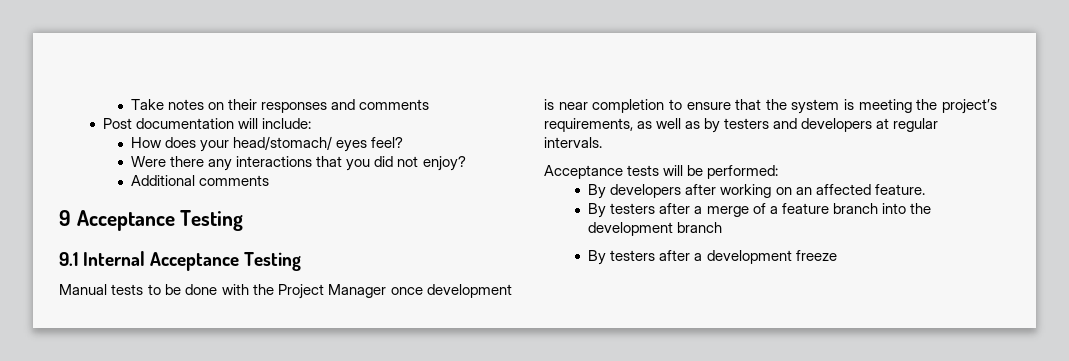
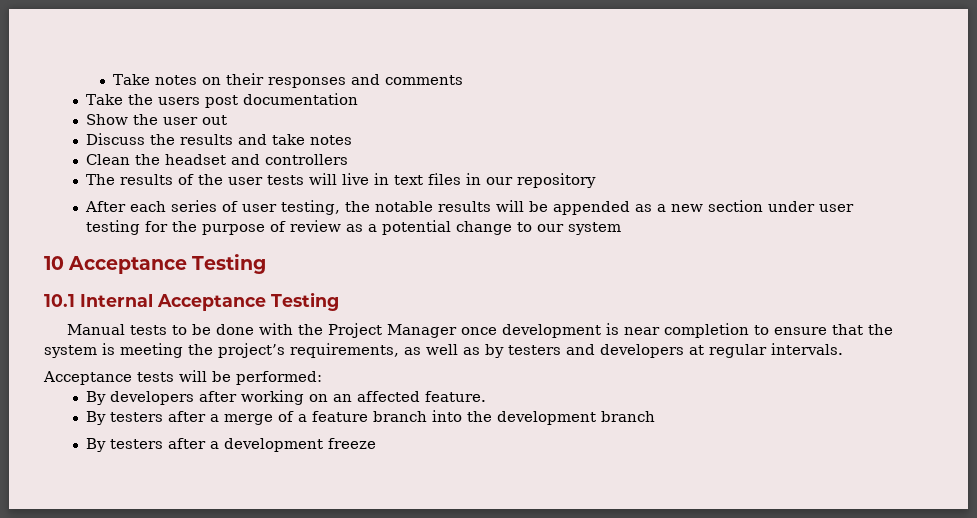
[103,118,312,129] [131,136,404,152] [131,156,466,171] [131,175,270,186] [59,210,244,231] [59,252,78,266] Post documentation will include: // How does your head/stomach/ eyes feel? // Were there any interactions that you did not enjoy? // Additional comments // 9 Acceptance Testing // 9.1 -> [86,93,359,108] [86,114,228,125] [86,133,353,145] [86,154,349,165] [86,173,597,188] [85,200,855,215] [86,220,622,235] [44,254,267,274] [44,294,75,307] Take the users post documentation // Show the user out // Discuss the results and take notes // Clean the headset and controllers // The results of the user tests will live in text files in our repository // After each series of user testing, the notable results will be appended as a new section under user testing for the purpose of review as a potential change to our system // 10 Acceptance Testing // 10.1

